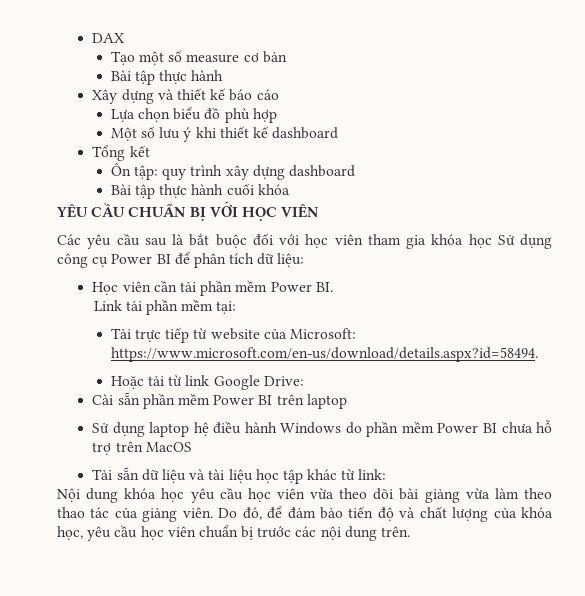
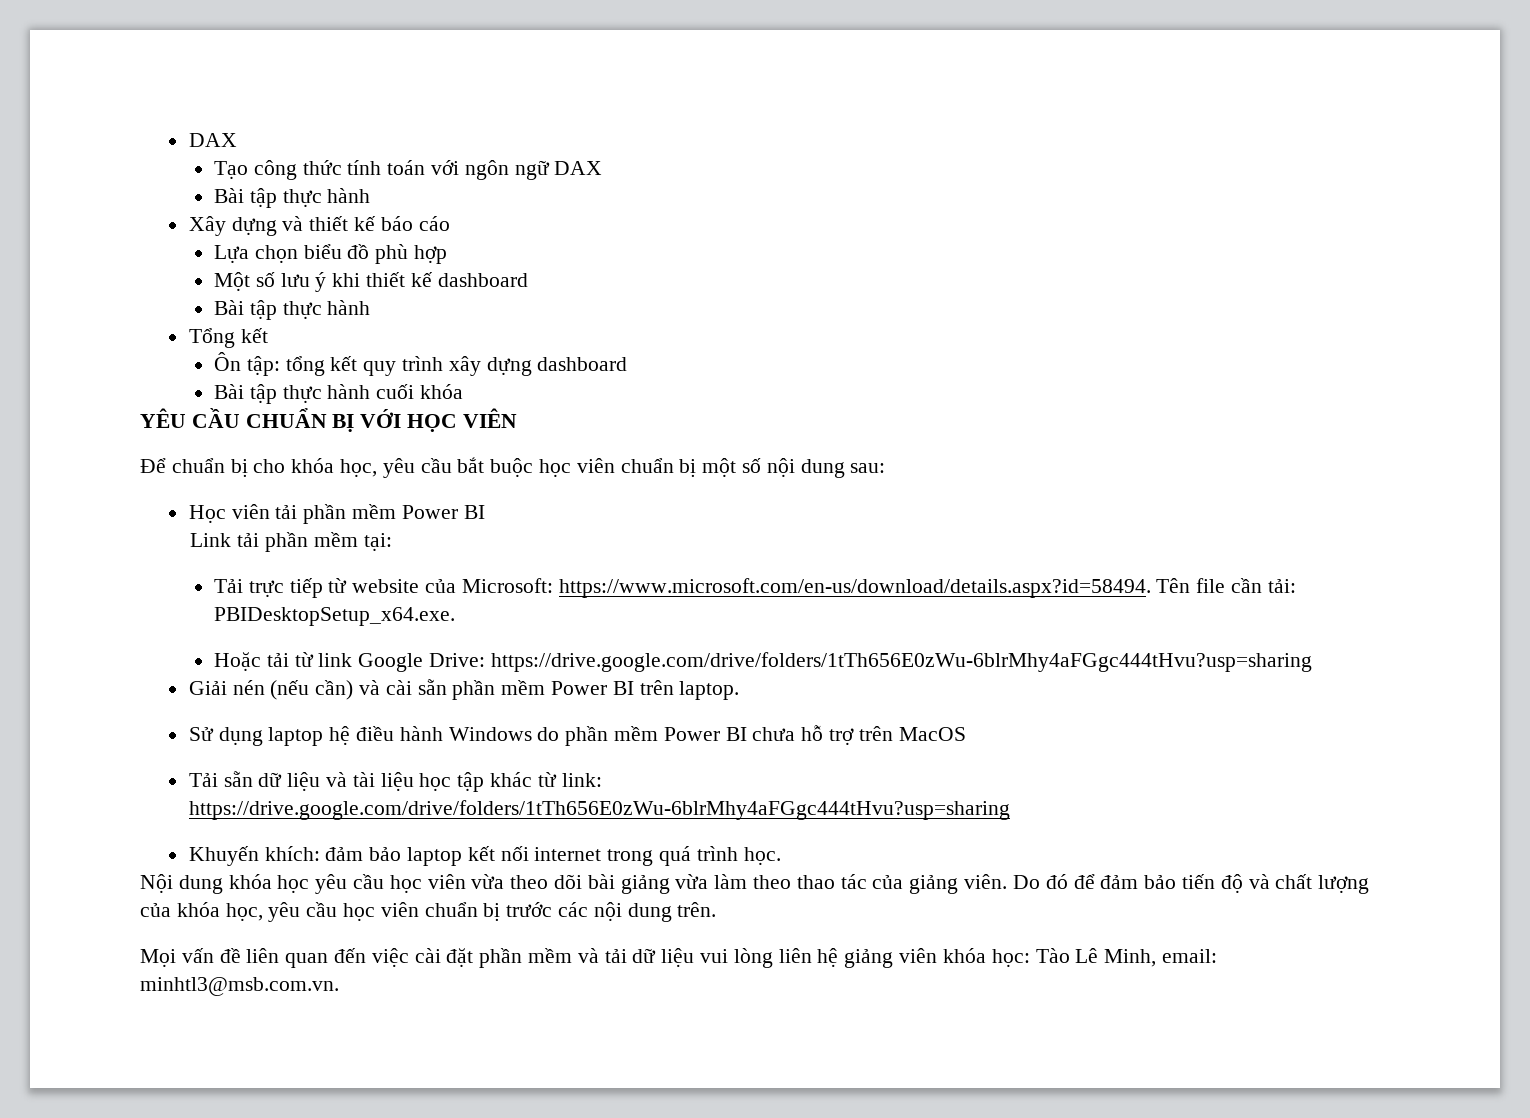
[138,50,287,65] một số measure cơ bản -> [253,160,603,180] công thức tính toán với ngôn ngữ DAX
(339, 133) none -> [213,300,371,320] // Bài tập thực hành
(158, 172) none -> [285,356,358,376] tổng kết
[57,233,552,249] [57,252,305,268] Các yêu cầu sau là bắt buộc đối với học viên tham gia khóa học Sử dụng công cụ Power BI để phân tích dữ liệu: -> [140,457,886,478] Để chuẩn bị cho khóa học, yêu cầu bắt buộc học viên chuẩn bị một số nội dung sau:
[153,280,177,292] cần -> (270, 511) none
[315,282,333,292] BI. -> [463,505,485,519] BI
(538, 354) none -> [1156,578,1296,593] [213,607,455,626] Tên file cần tải: PBIDesktopSetup_x64.exe.
[92,394,114,405] // Cài -> [490,652,1312,672] [188,680,412,700] https://drive.google.com/drive/folders/1tTh656E0zWu-6blrMhy4aFGgc444tHvu?usp=sharing // Giải nén (nếu cần) và cài
[306,394,347,409] laptop -> [679,681,740,700] laptop.
(387, 474) none -> [188,800,1010,820] [188,846,781,866] https://drive.google.com/drive/folders/1tTh656E0zWu-6blrMhy4aFGgc444tHvu?usp=sharing // Khuyến khích: đảm bảo laptop kết nối internet trong quá trình học.
[242,507,262,520] đó, -> [1045,874,1068,889] đó
(411, 531) none -> [140,948,1217,968] [140,977,339,996] // Mọi vấn đề liên quan đến việc cài đặt phần mềm và tải dữ liệu vui lòng liên hệ giảng viên khóa học: Tào Lê Minh, email: minhtl3@msb.com.vn.

